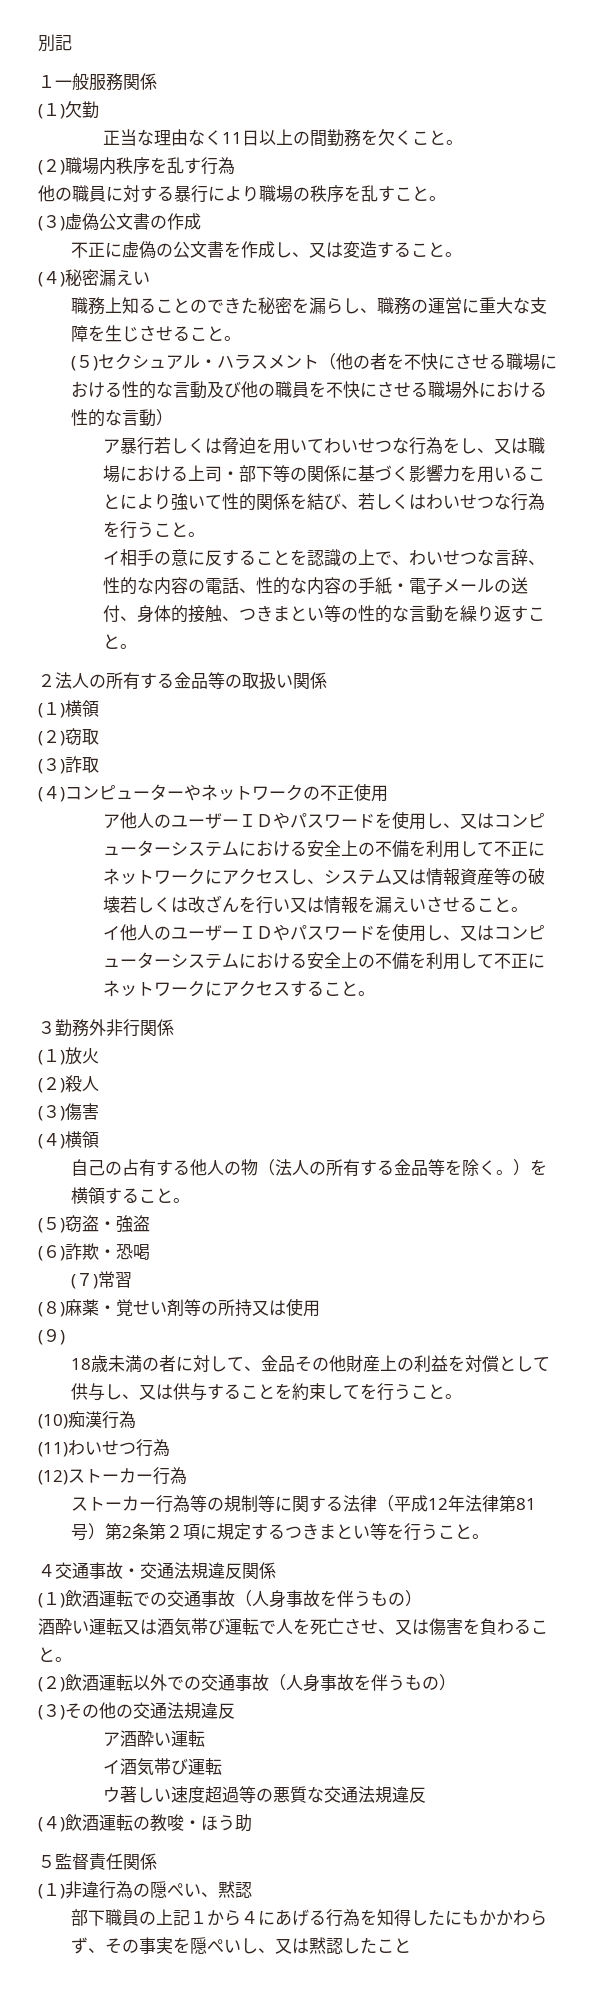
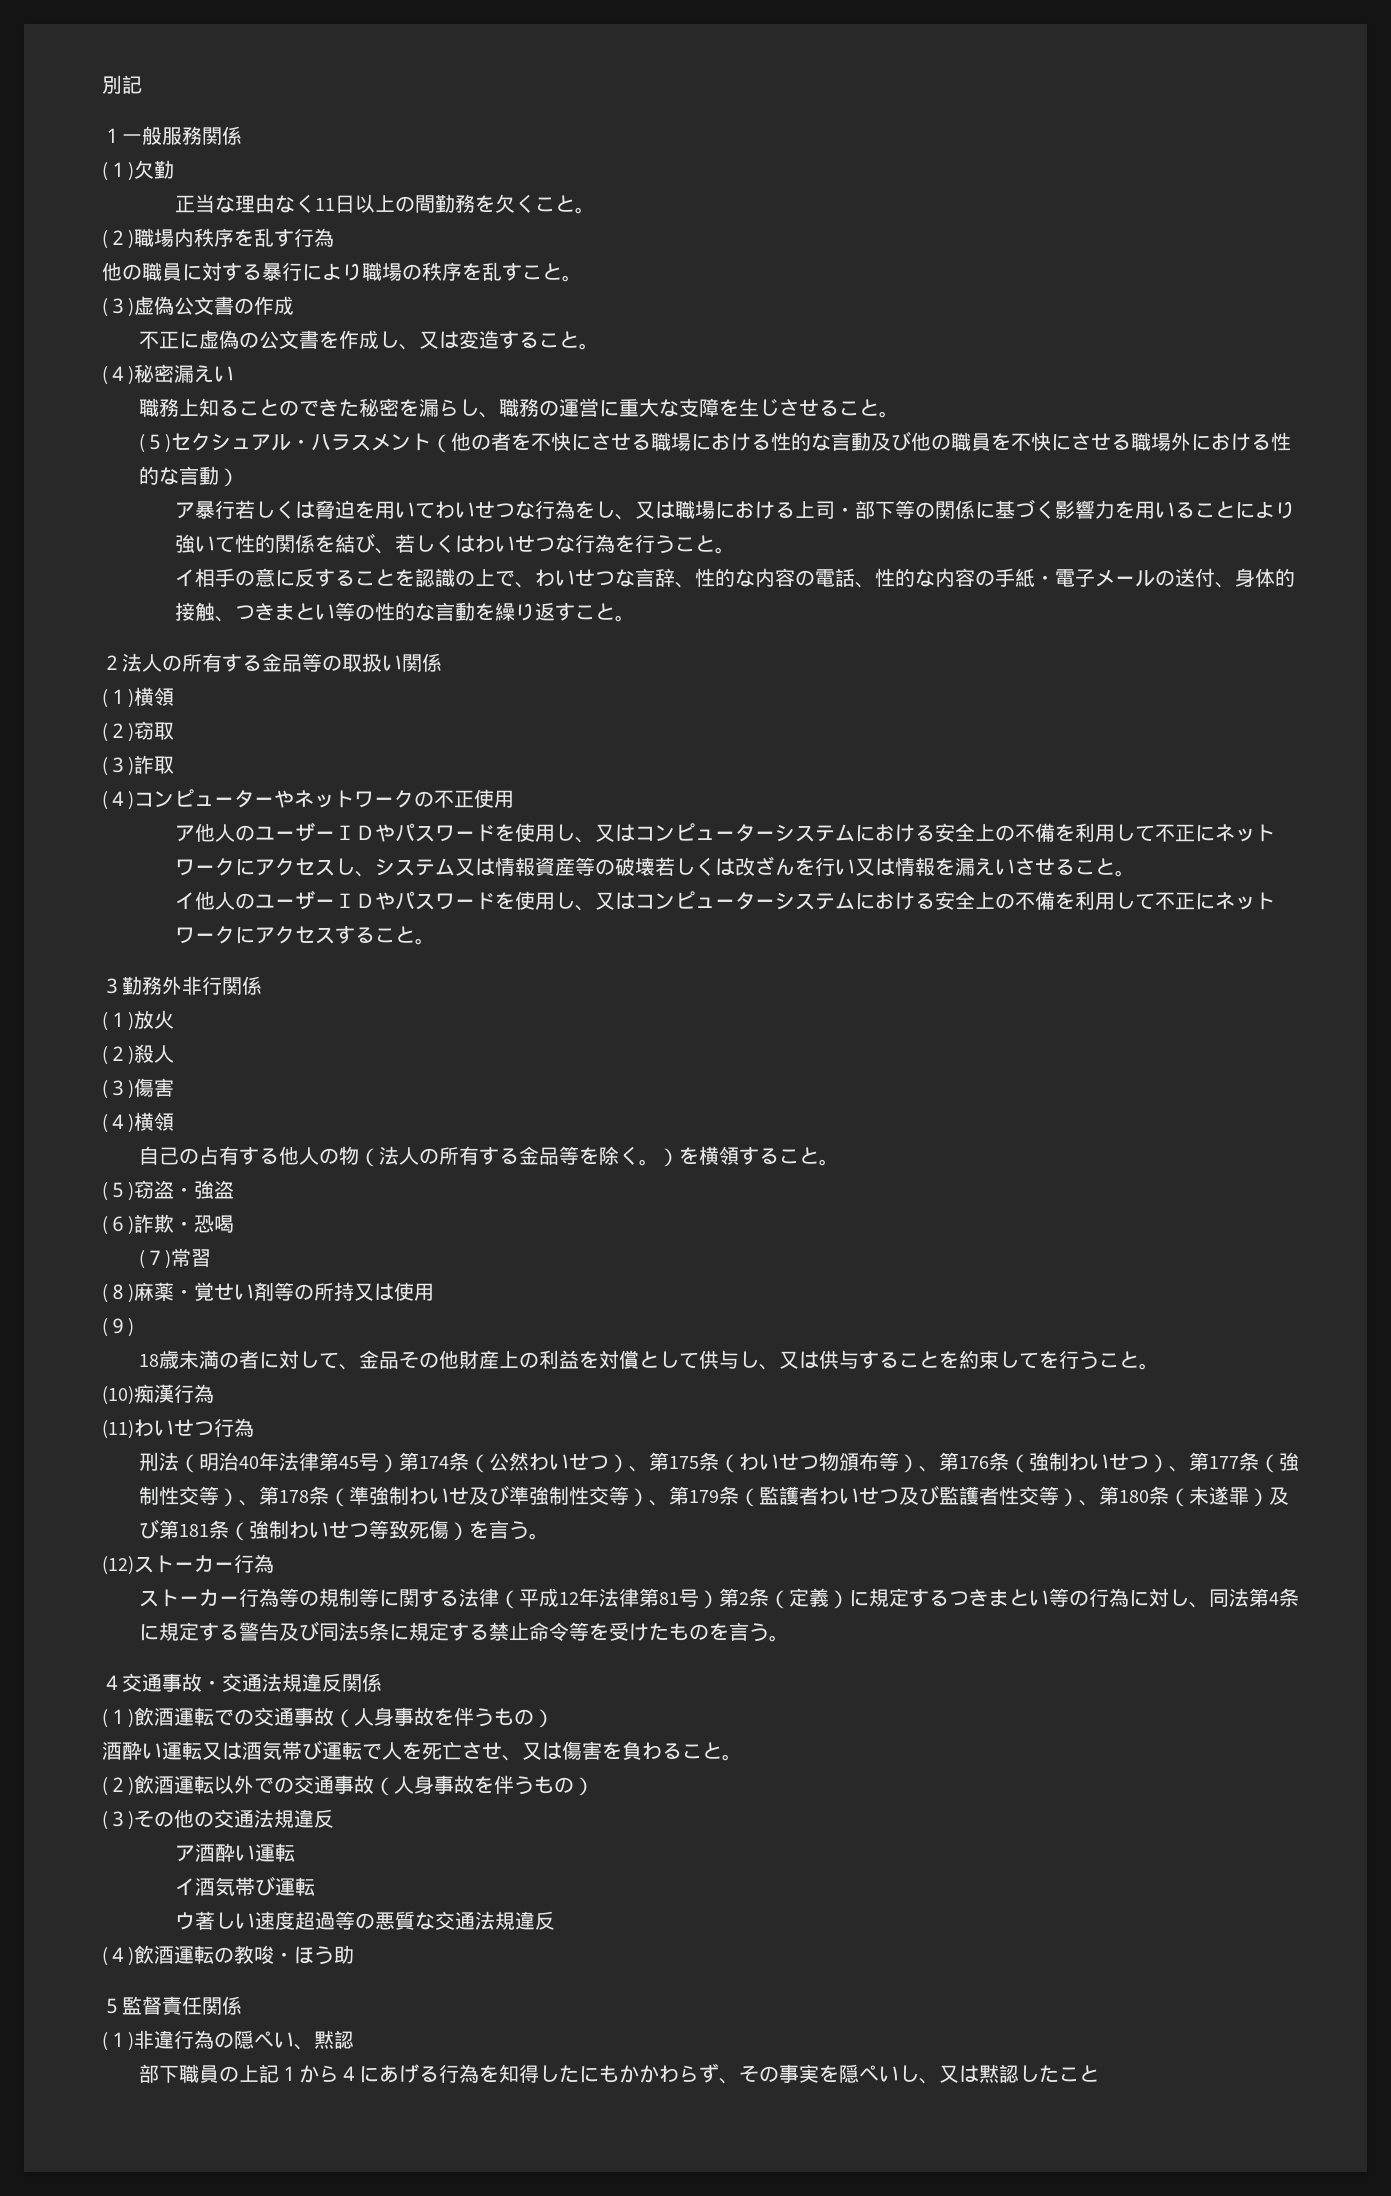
(170, 1448) none -> [138,1452,1299,1473] [138,1485,1289,1507] [138,1519,549,1541] // 刑法（明治40年法律第45号）第174条（公然わいせつ）、第175条（わいせつ物頒布等）、第176条（強制わいせつ）、第177条（強制性交等）、第178条（準強制わいせ及び準強制性交等）、第179条（監護者わいせつ及び監護者性交等）、第180条（未遂罪）及び第181条（強制わいせつ等致死傷）を言う。
[148,1523,200,1540] 第２項 -> [768,1588,849,1609] （定義）
[386,1523,472,1541] を行うこと -> [1068,1588,1299,1608] [138,1621,769,1642] の行為に対し、同法第4条に規定する警告及び同法5条に規定する禁止命令等を受けたものを言う

